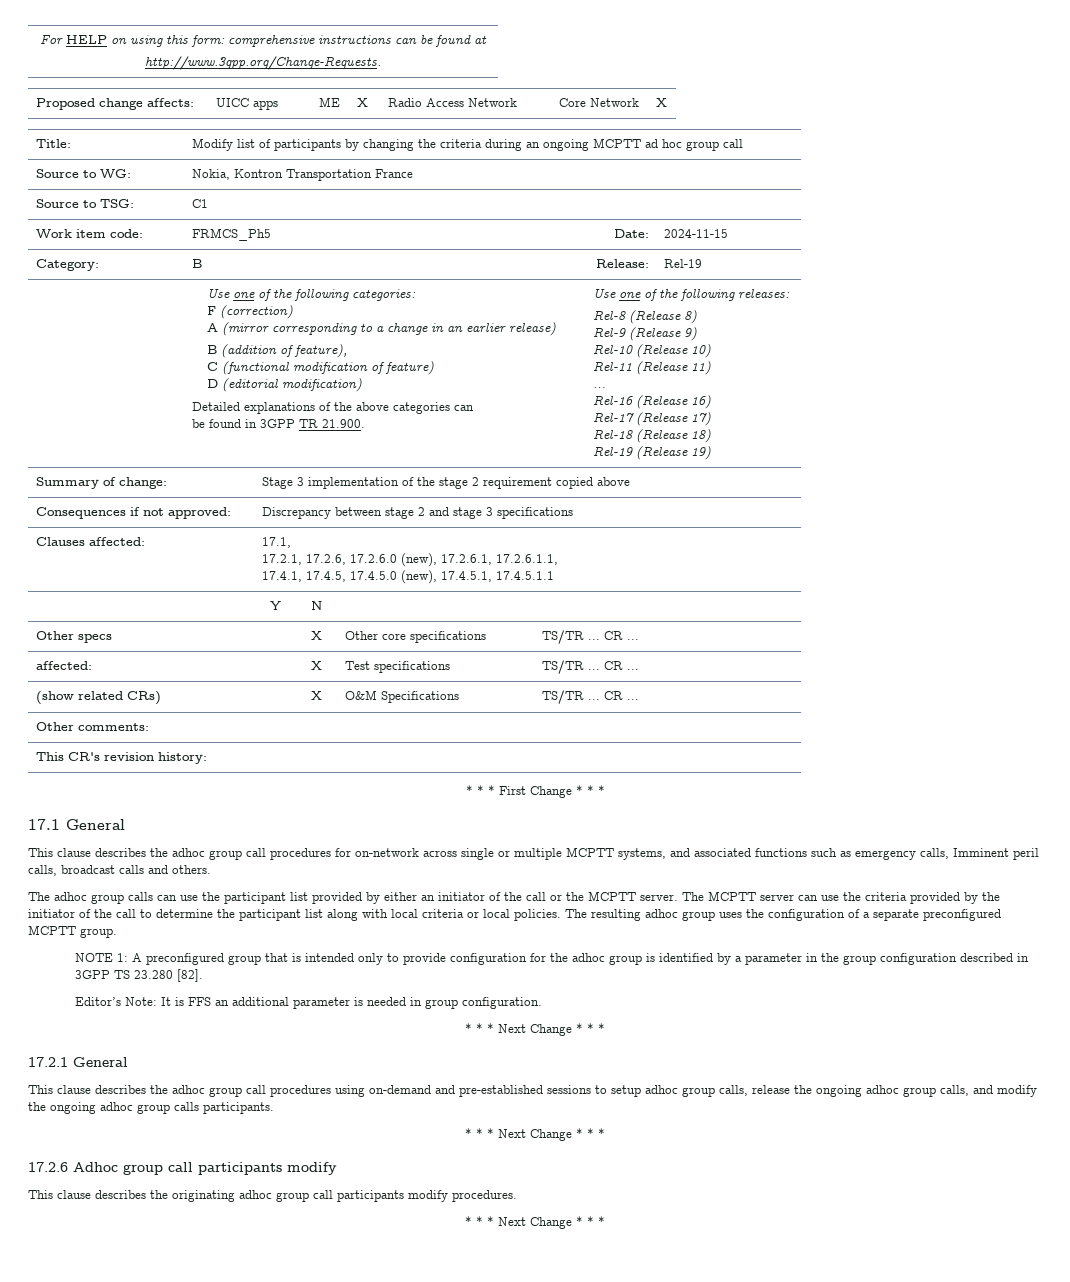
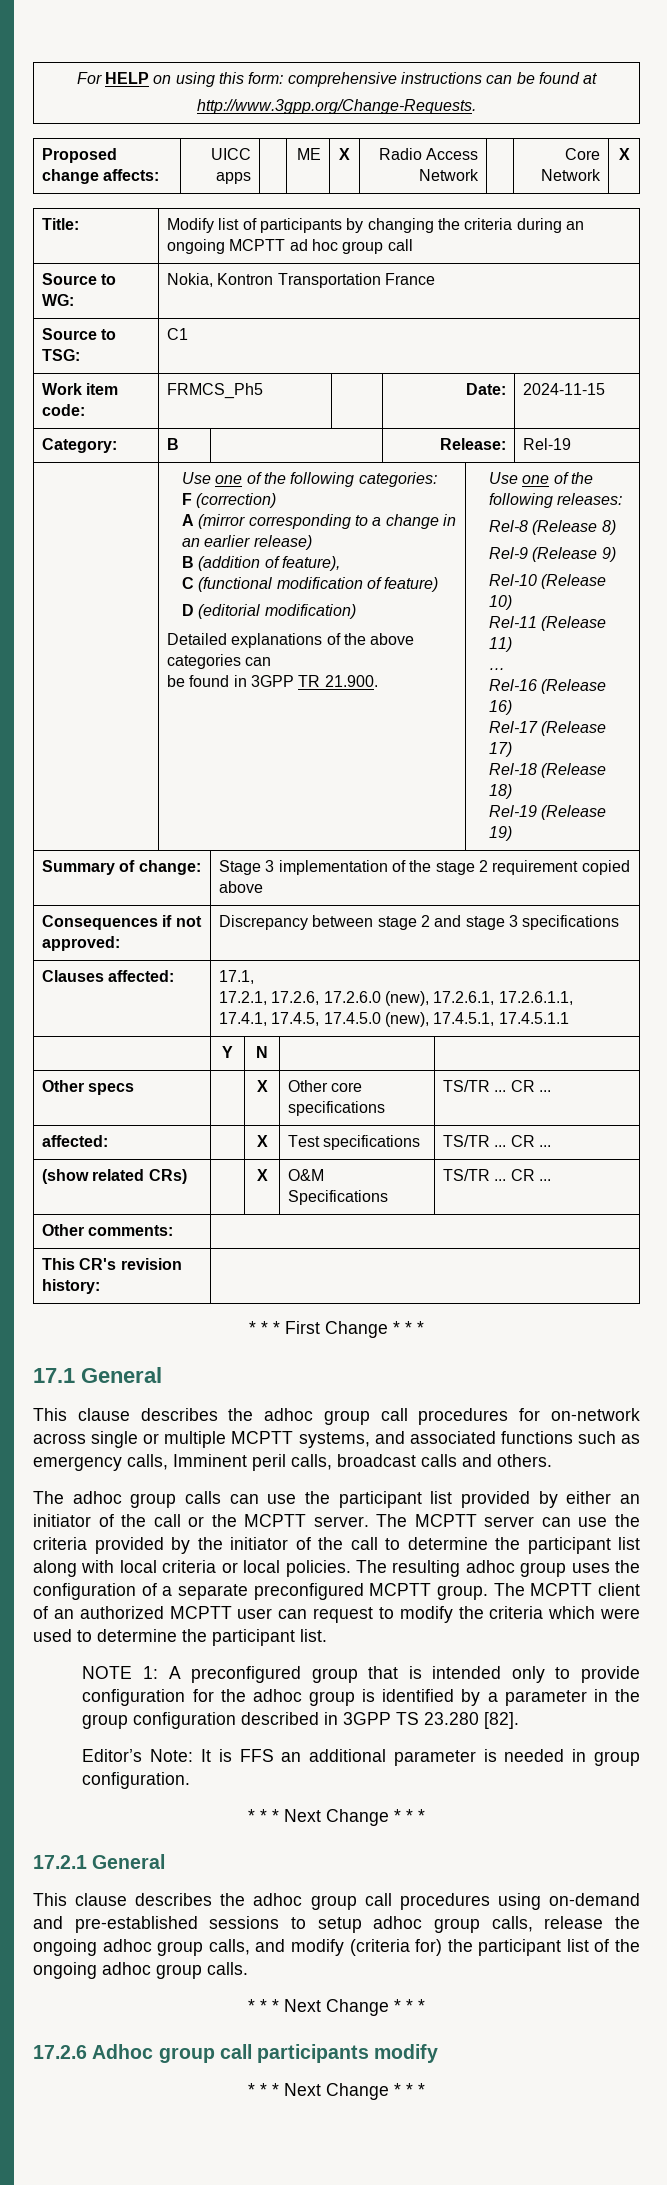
(117, 933) none -> [493,1583,640,1596] [33,1606,640,1623] [33,1629,327,1646] The MCPTT client of an authorized MCPTT user can request to modify the criteria which were used to determine the participant list.
[28,1102,274,1114] the ongoing adhoc group calls participants. -> [349,1939,641,1956] [33,1962,248,1979] (criteria for) the participant list of the ongoing adhoc group calls.
[28,1190,517,1202] // This clause describes the originating adhoc group call participants modify procedures. -> (439, 2053) none

